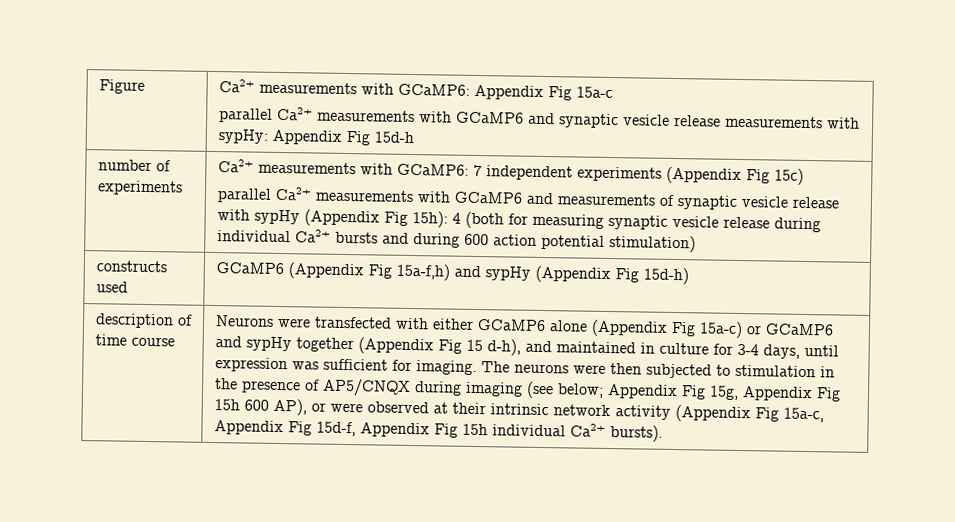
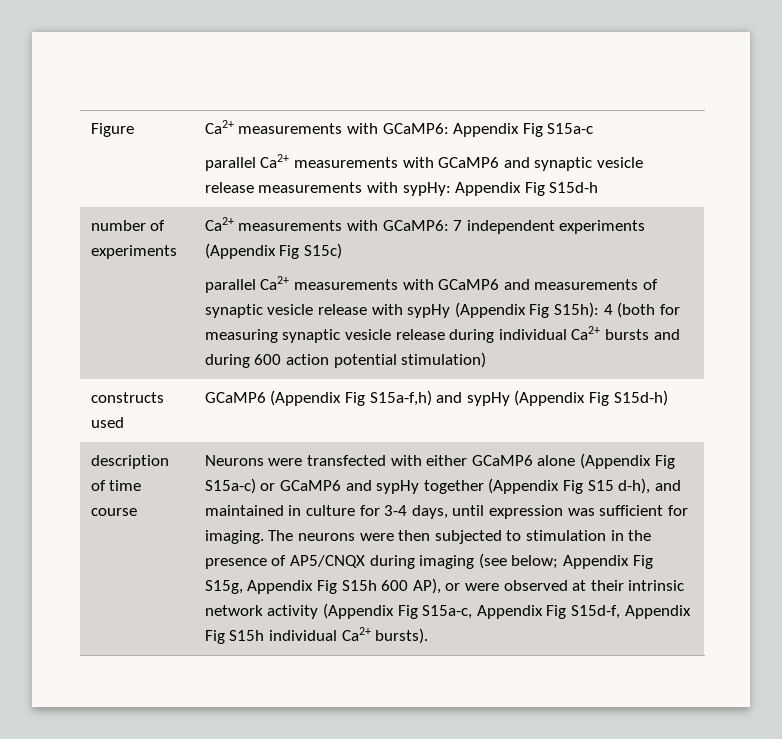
[575,86,613,99] 15a-c -> [547,123,594,134] S15a-c
[373,131,414,144] 15d-h -> [549,182,599,193] S15d-h
[773,168,804,185] 15c) -> [304,243,343,259] S15c)
[411,210,448,228] 15h): -> [553,302,599,318] S15h):
[395,263,450,281] 15a-f,h) -> [369,390,432,406] S15a-f,h)
[642,267,689,285] 15d-h) -> [613,390,668,406] S15d-h)
[698,321,743,339] 15a-c) -> [204,478,256,494] S15a-c)
[465,339,483,352] 15 -> [587,480,614,491] S15
[708,385,841,402] [213,399,240,411] 15g, Appendix Fig 15h -> [204,580,377,594] S15g, Appendix Fig S15h
[782,407,824,423] [213,420,488,438] 15a-c, Appendix Fig 15d-f, Appendix Fig 15h -> [422,605,691,619] [204,630,265,644] S15a-c, Appendix Fig S15d-f, Appendix Fig S15h

